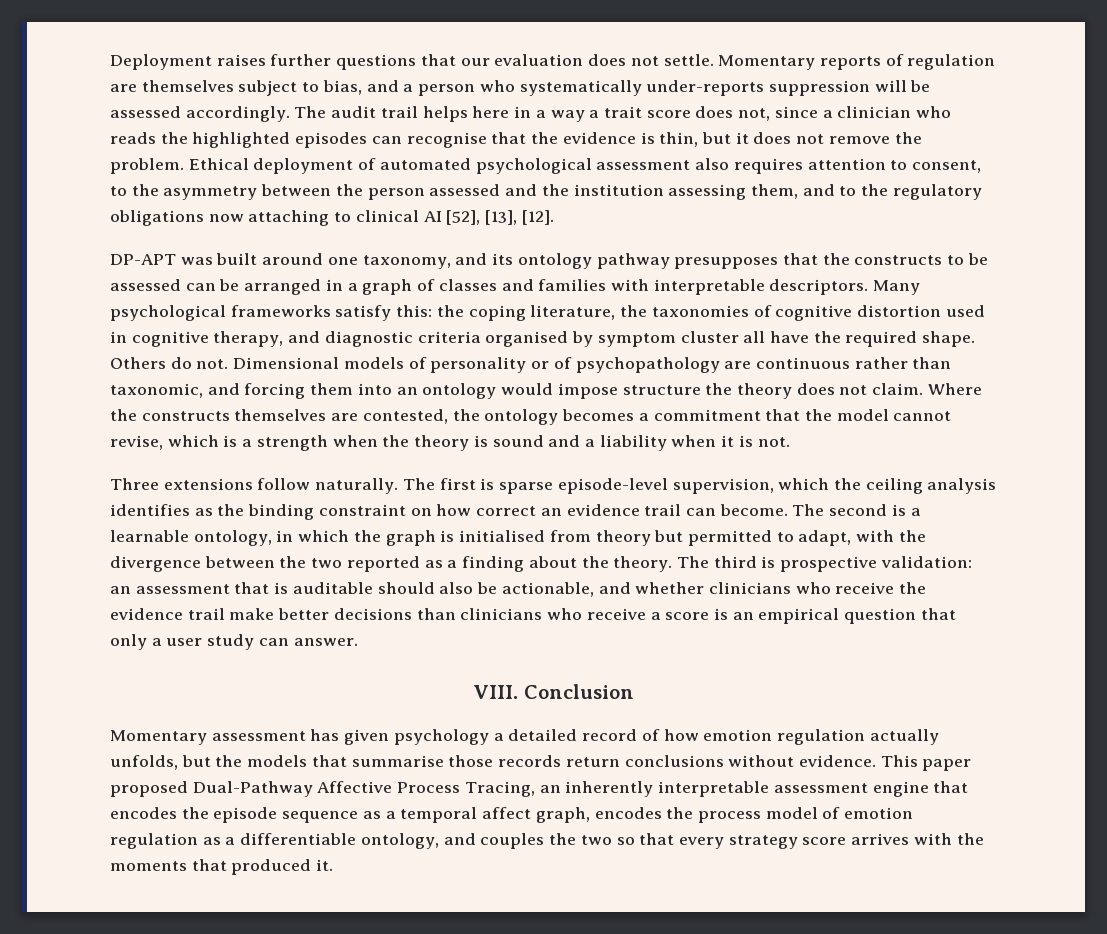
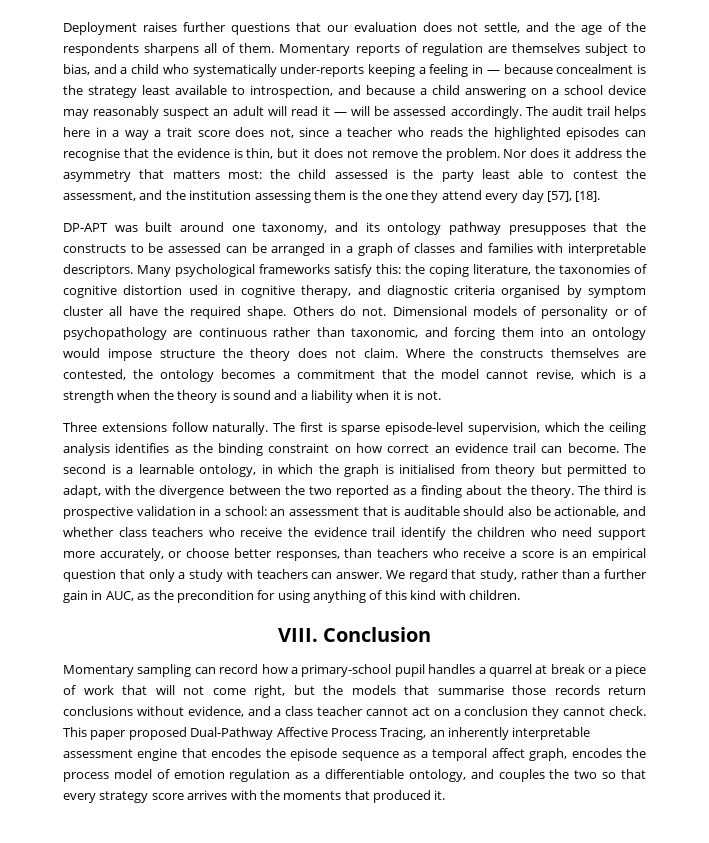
[663,54,714,66] settle. -> [484,22,647,35] [63,43,275,56] settle, and the age of the respondents sharpens all of them.
[418,84,476,96] person -> [131,64,160,74] child
[768,80,870,96] suppression -> [368,64,646,77] [63,85,646,98] [63,106,347,119] keeping a feeling in — because concealment is the strategy least available to introspection, and because a child answering on a school device may reasonably suspect an adult will read it —
[837,106,912,118] clinician -> [347,127,394,137] teacher
[188,158,981,174] [110,184,982,200] [110,210,554,226] Ethical deployment of automated psychological assessment also requires attention to consent, to the asymmetry between the person assessed and the institution assessing them, and to the regulatory obligations now attaching to clinical AI [52], [13], [12]. -> [503,148,646,158] [63,169,646,182] [63,190,601,203] Nor does it address the asymmetry that matters most: the child assessed is the party least able to contest the assessment, and the institution assessing them is the one they attend every day [57], [18].
[880,556,972,568] validation: -> [136,506,267,516] validation in a school:
[708,582,791,594] clinicians -> [118,527,204,537] class teachers
[229,608,543,620] make better decisions than clinicians -> [400,527,647,540] [63,548,428,561] identify the children who need support more accurately, or choose better responses, than teachers
[166,634,255,650] user study -> [189,569,308,582] study with teachers
[473,684,634,699] [110,729,939,745] [110,755,178,770] // VIII. Conclusion // Momentary assessment has given psychology a detailed record of how emotion regulation actually unfolds, -> [385,569,647,582] [63,590,520,603] [277,627,432,642] [63,664,646,677] [63,685,285,698] We regard that study, rather than a further gain in AUC, as the precondition for using anything of this kind with children. // VIII. Conclusion // Momentary sampling can record how a primary-school pupil handles a quarrel at break or a piece of work that will not come right,
[798,755,876,767] evidence. -> [187,706,646,719] evidence, and a class teacher cannot act on a conclusion they cannot check.

